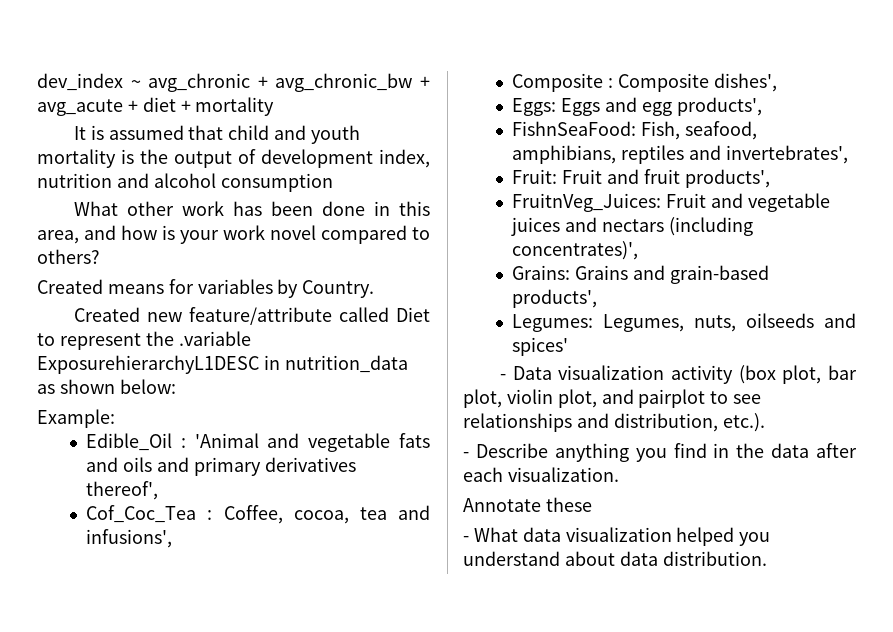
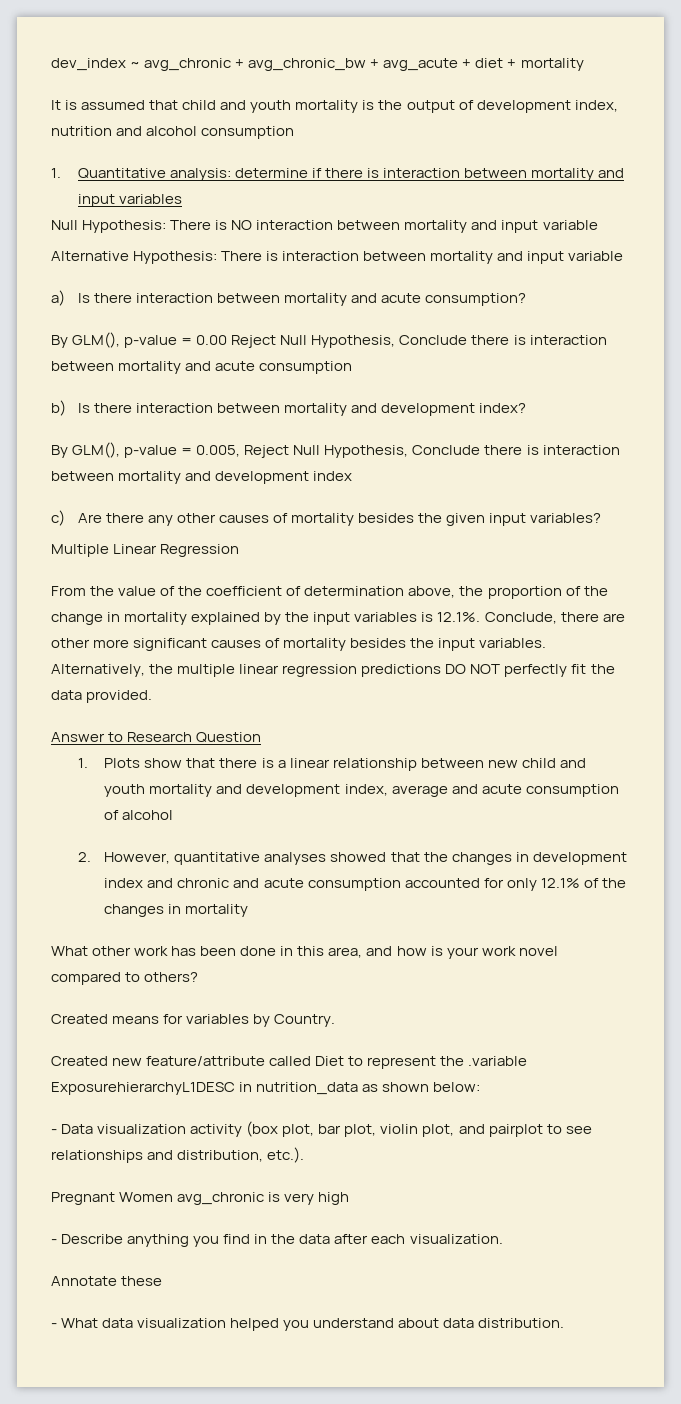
(333, 182) none -> [51,168,625,181] [77,194,182,207] [51,220,598,233] [51,251,624,264] [51,290,527,306] [51,332,607,348] [51,361,353,374] [51,400,527,416] [51,442,620,458] [51,471,353,484] [51,510,602,526] [51,544,240,557] [51,586,608,599] [51,612,625,625] [51,638,547,651] [51,664,615,677] [51,690,153,703] [51,732,262,743] [77,758,586,771] [104,784,619,797] [104,810,174,820] [77,852,627,865] [104,878,626,891] [104,904,249,917] // 1. Quantitative analysis: determine if there is interaction between mortality and input variables // Null Hypothesis: There is NO interaction between mortality and input variable // Alternative Hypothesis: There is interaction between mortality and input variable // a) Is there interaction between mortality and acute consumption? // By GLM(), p-value = 0.00 Reject Null Hypothesis, Conclude there is interaction between mortality and acute consumption // b) Is there interaction between mortality and development index? // By GLM(), p-value = 0.005, Reject Null Hypothesis, Conclude there is interaction between mortality and development index // c) Are there any other causes of mortality besides the given input variables? // Multiple Linear Regression // From the value of the coefficient of determination above, the proportion of the change in mortality explained by the input variables is 12.1%. Conclude, there are other more significant causes of mortality besides the input variables. Alternatively, the multiple linear regression predictions DO NOT perfectly fit the data provided. // Answer to Research Question // 1. Plots show that there is a linear relationship between new child and youth mortality and development index, average and acute consumption of alcohol // 2. However, quantitative analyses showed that the changes in development index and chronic and acute consumption accounted for only 12.1% of the changes in mortality
[37,409,115,428] [86,433,430,452] [86,457,356,476] [86,481,159,500] [86,505,431,524] [86,529,173,548] [512,73,777,92] [512,97,762,116] [512,121,757,140] [512,145,848,164] [512,169,770,188] [512,193,830,212] [511,217,753,236] [512,241,639,260] [512,265,769,284] [512,289,598,308] [512,313,856,332] [512,337,569,356] // Example: // Edible_Oil : 'Animal and vegetable fats and oils and primary derivatives thereof', // Cof_Coc_Tea : Coffee, cocoa, tea and infusions', // Composite : Composite dishes', // Eggs: Eggs and egg products', // FishnSeaFood: Fish, seafood, amphibians, reptiles and invertebrates', // Fruit: Fruit and fruit products', // FruitnVeg_Juices: Fruit and vegetable juices and nectars (including concentrates)', // Grains: Grains and grain-based products', // Legumes: Legumes, nuts, oilseeds and spices' -> (481, 1087) none
(765, 422) none -> [51,1192,350,1205] // Pregnant Women avg_chronic is very high

